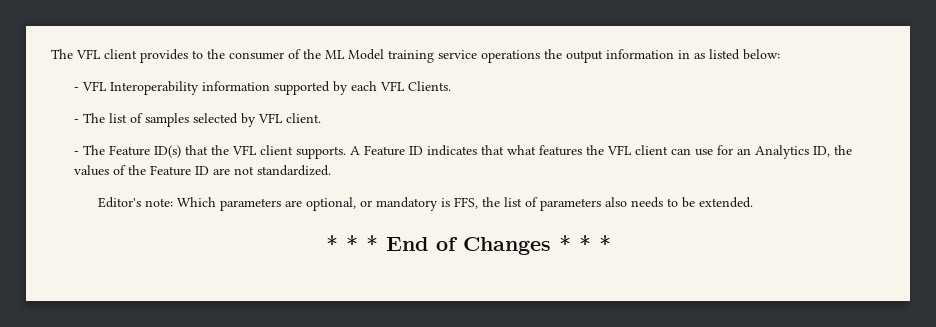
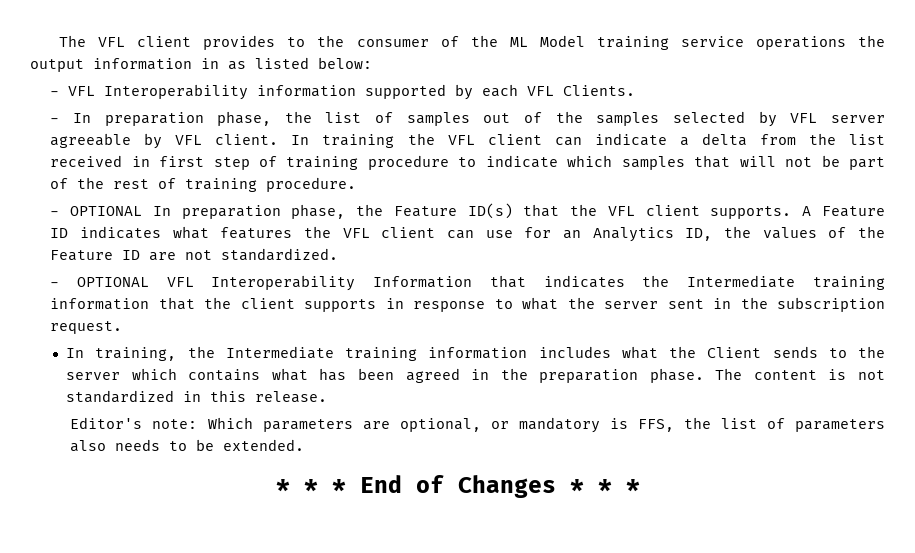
[83,113,322,127] [74,145,106,155] The list of samples selected by VFL client. // - The -> [72,111,886,127] [50,133,885,149] [50,155,885,170] [50,177,357,192] [50,204,384,219] In preparation phase, the list of samples out of the samples selected by VFL server agreeable by VFL client. In training the VFL client can indicate a delta from the list received in first step of training procedure to indicate which samples that will not be part of the rest of training procedure. // - OPTIONAL In preparation phase, the
[481,145,505,155] that -> (161, 232) none
(332, 170) none -> [50,275,885,291] [50,297,885,312] [50,321,123,334] [66,346,885,361] [66,368,886,383] [66,390,328,403] // - OPTIONAL VFL Interoperability Information that indicates the Intermediate training information that the client supports in response to what the server sent in the subscription request. // In training, the Intermediate training information includes what the Client sends to the server which contains what has been agreed in the preparation phase. The content is not standardized in this release.

